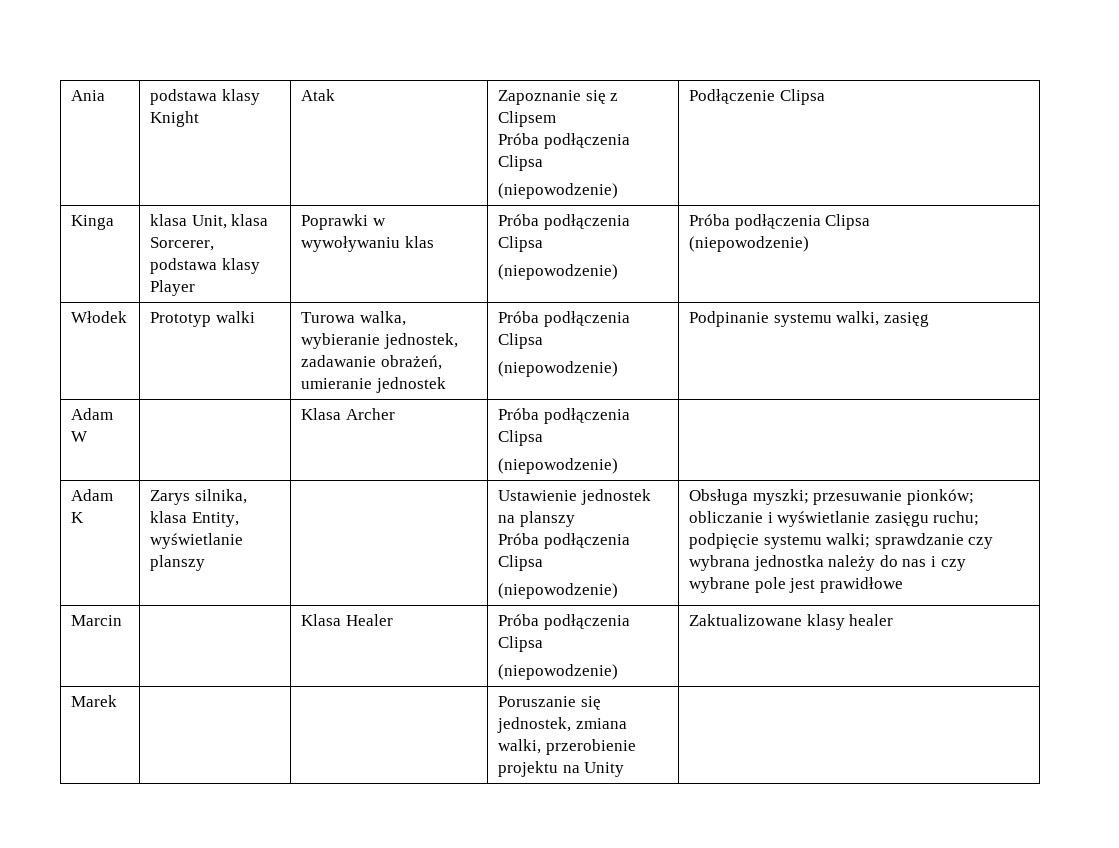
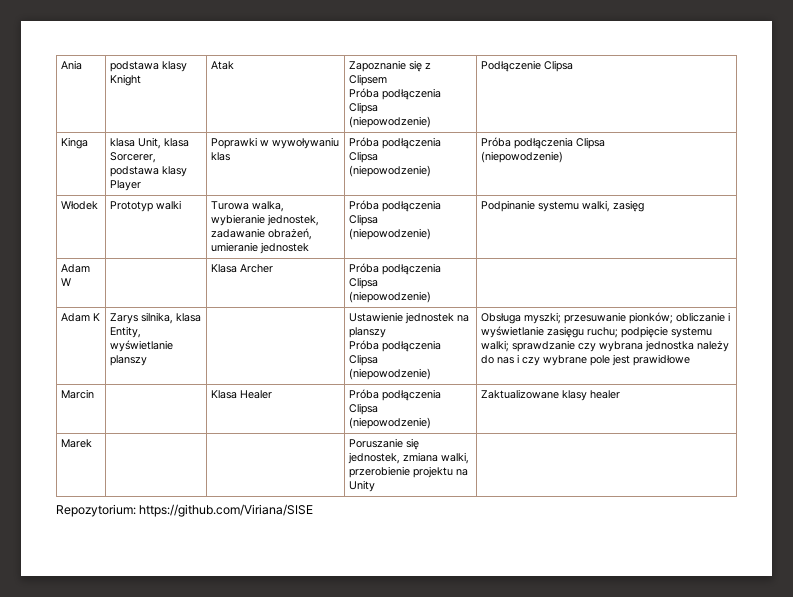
(625, 769) none -> [56,504,314,517] // Repozytorium: https://github.com/Viriana/SISE

